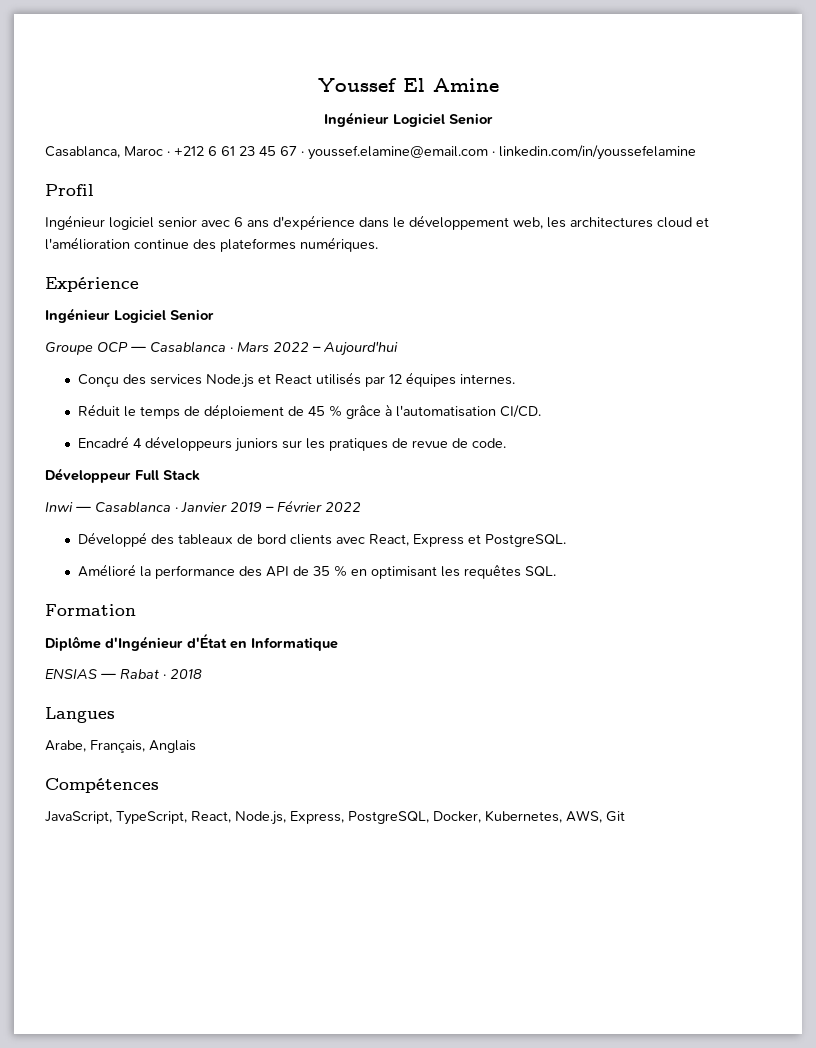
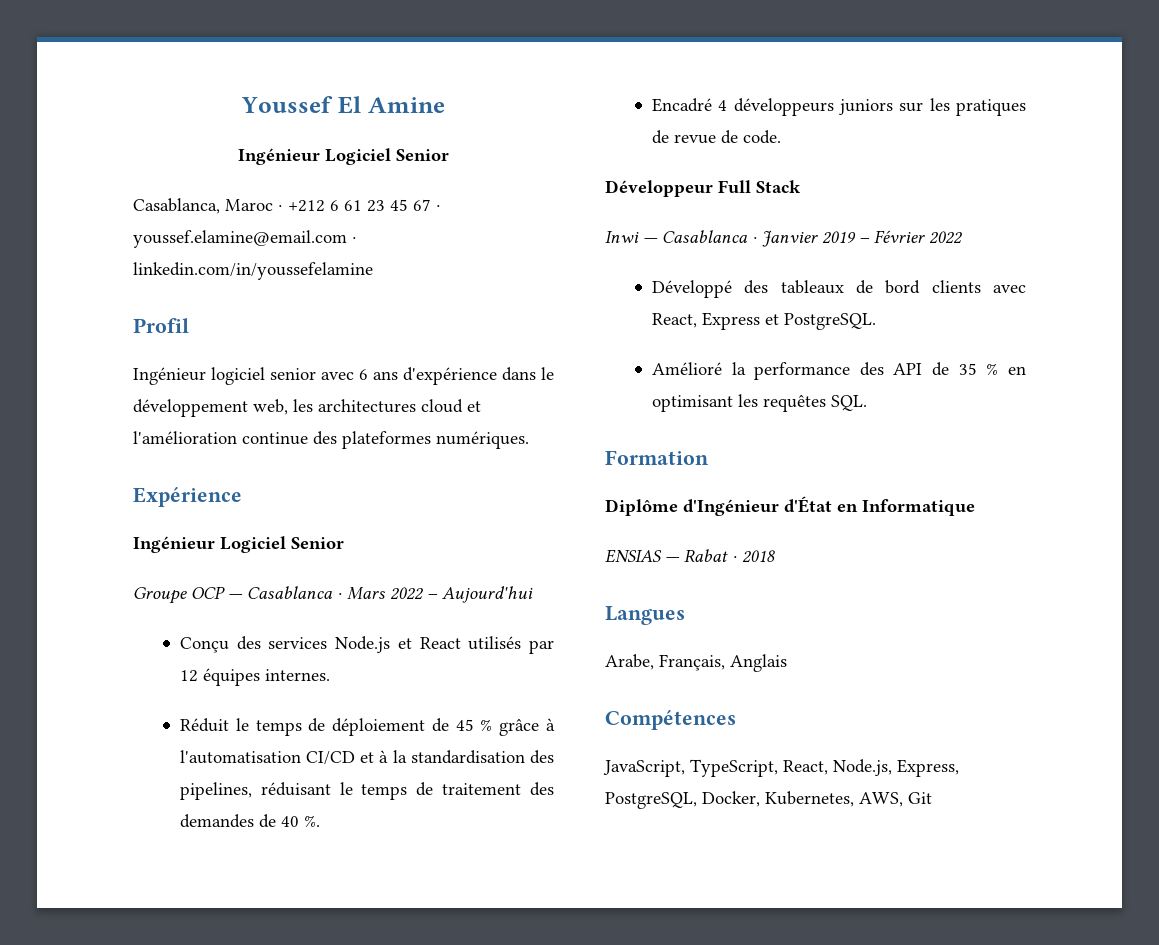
[500,405,542,418] CI/CD. -> [306,750,554,765] [179,782,554,800] [179,814,320,828] CI/CD et à la standardisation des pipelines, réduisant le temps de traitement des demandes de 40 %.

